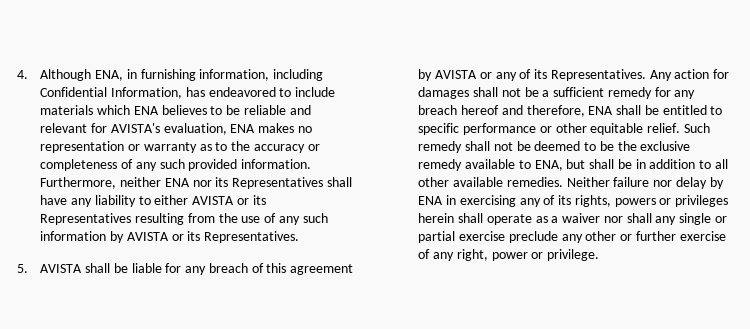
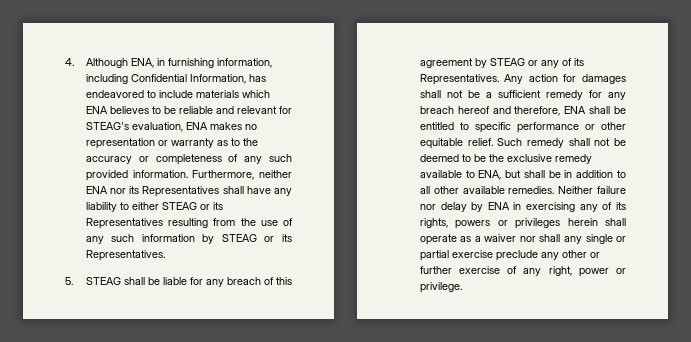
[110,123,160,133] AVISTA's -> [85,122,129,130] STEAG's
[192,196,235,205] AVISTA -> [161,202,197,210] STEAG
[126,232,169,241] AVISTA -> [221,234,257,242] STEAG
[40,264,83,273] AVISTA -> [85,277,121,285] STEAG
[434,70,477,79] AVISTA -> [489,58,525,66] STEAG

